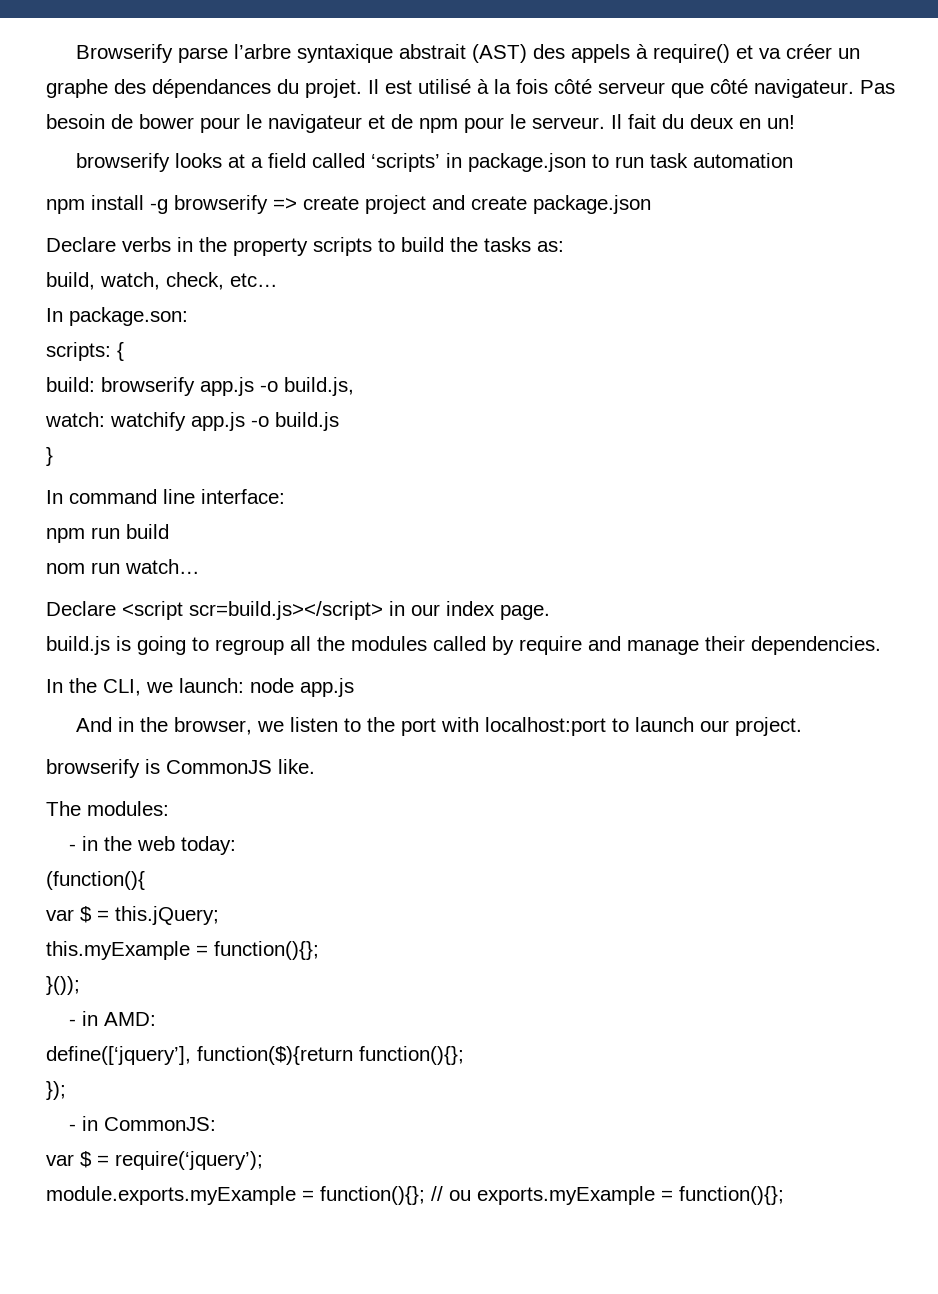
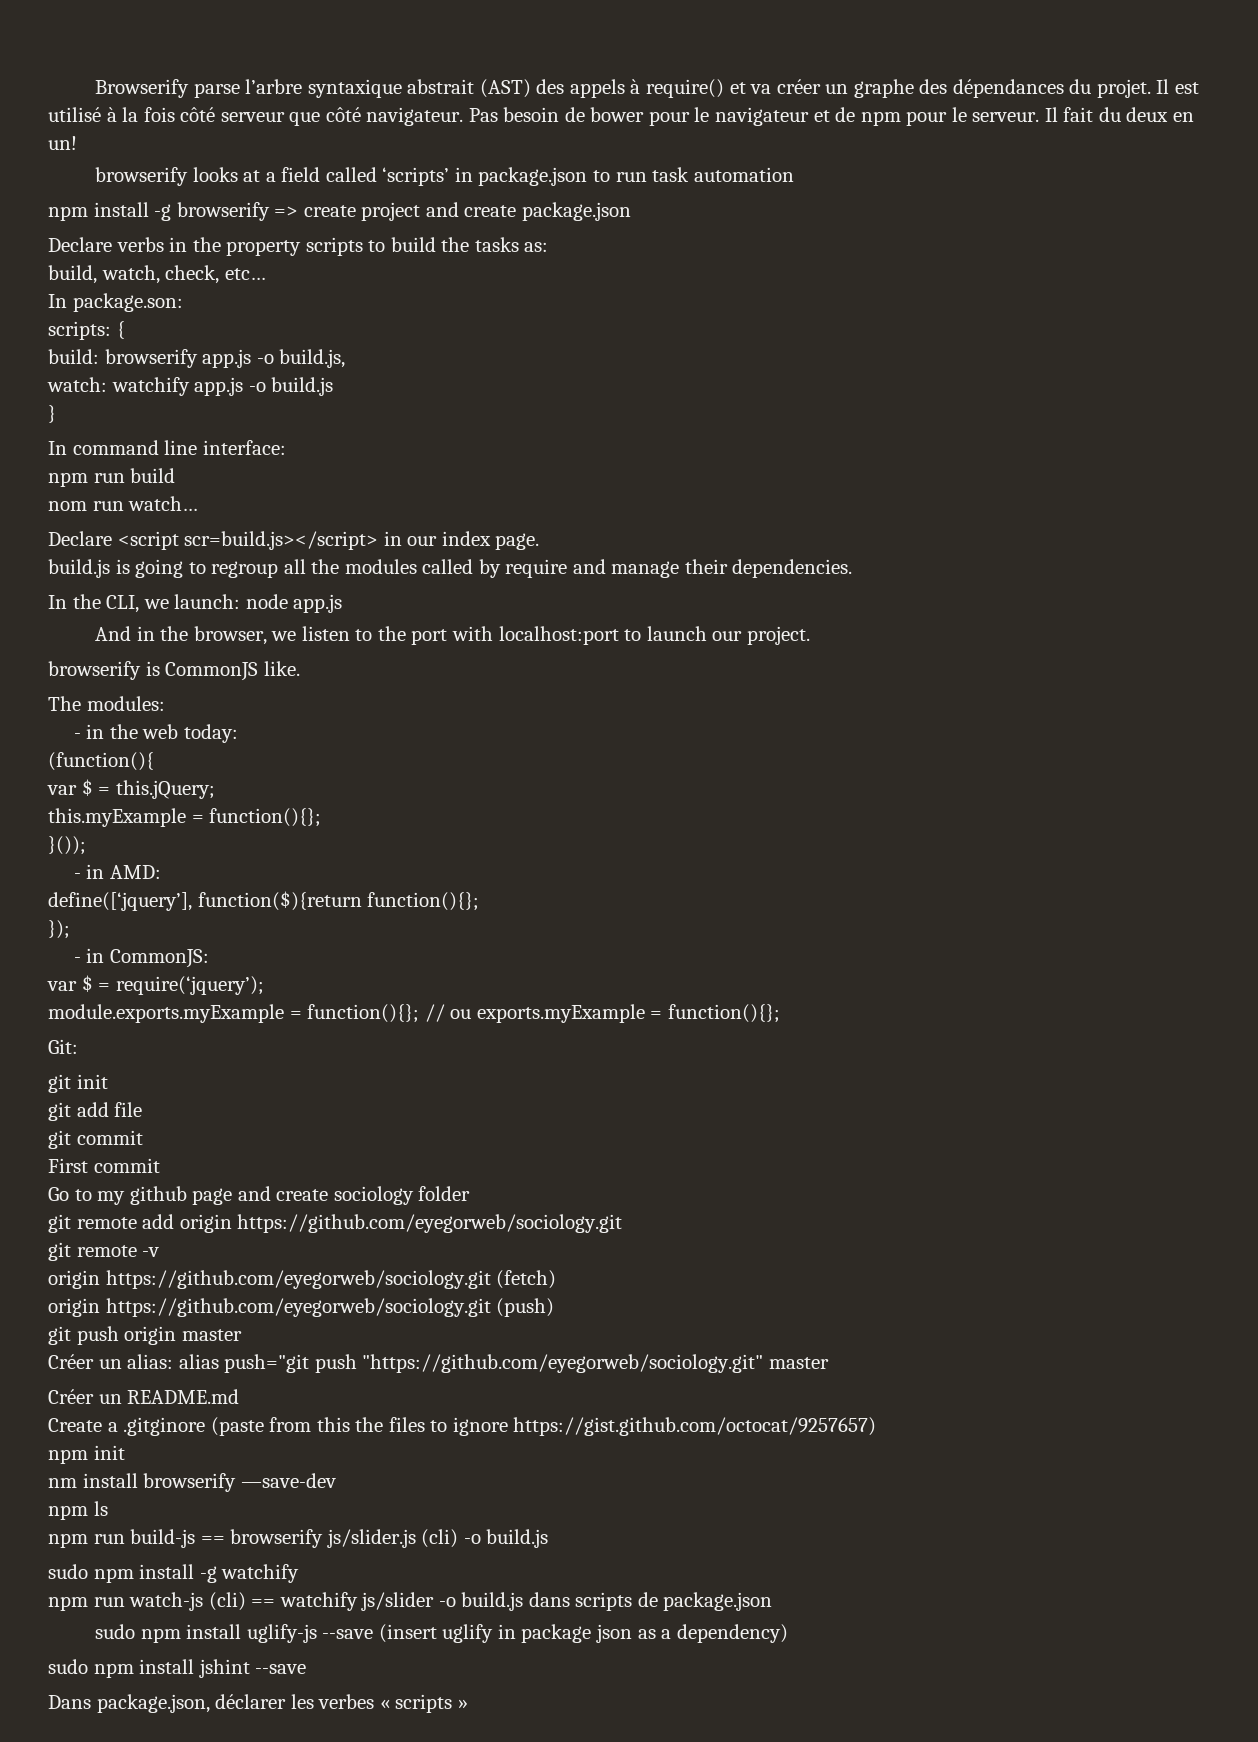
(784, 1195) none -> [48,1039,78,1054] [48,1074,108,1093] [48,1102,143,1121] [48,1130,143,1149] [48,1158,160,1173] [48,1186,471,1205] [48,1214,623,1233] [48,1242,160,1261] [48,1270,557,1289] [48,1298,555,1317] [48,1326,242,1345] [48,1354,829,1373] [48,1389,240,1404] [48,1417,877,1436] [48,1445,125,1464] [48,1473,336,1492] [48,1501,108,1520] [48,1529,549,1548] [48,1564,300,1583] [48,1592,773,1611] [95,1624,788,1643] [48,1659,307,1678] [48,1694,468,1713] // Git: // git init // git add file // git commit // First commit // Go to my github page and create sociology folder // git remote add origin https://github.com/eyegorweb/sociology.git // git remote -v // origin https://github.com/eyegorweb/sociology.git (fetch) // origin https://github.com/eyegorweb/sociology.git (push) // git push origin master // Créer un alias: alias push="git push "https://github.com/eyegorweb/sociology.git" master // Créer un README.md // Create a .gitginore (paste from this the files to ignore https://gist.github.com/octocat/9257657) // npm init // nm install browserify —save-dev // npm ls // npm run build-js == browserify js/slider.js (cli) -o build.js // sudo npm install -g watchify // npm run watch-js (cli) == watchify js/slider -o build.js dans scripts de package.json // sudo npm install uglify-js --save (insert uglify in package json as a dependency) // sudo npm install jshint --save // Dans package.json, déclarer les verbes « scripts »

